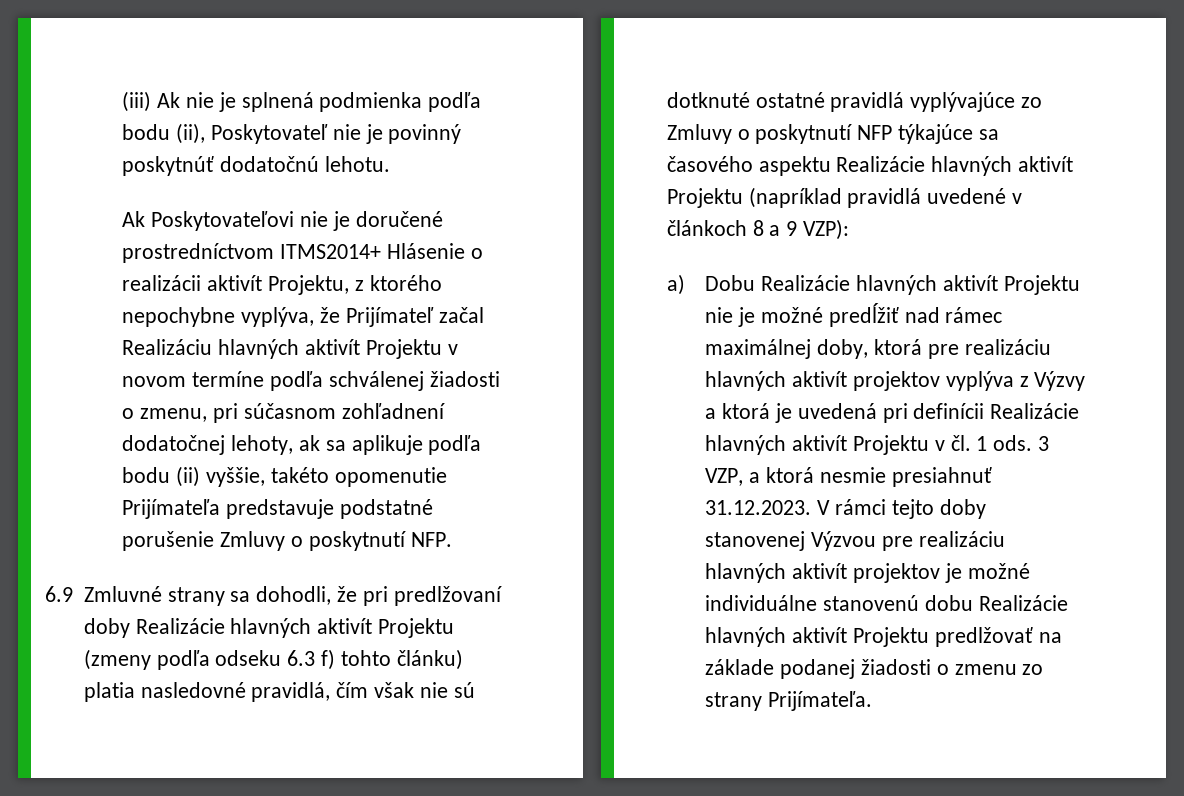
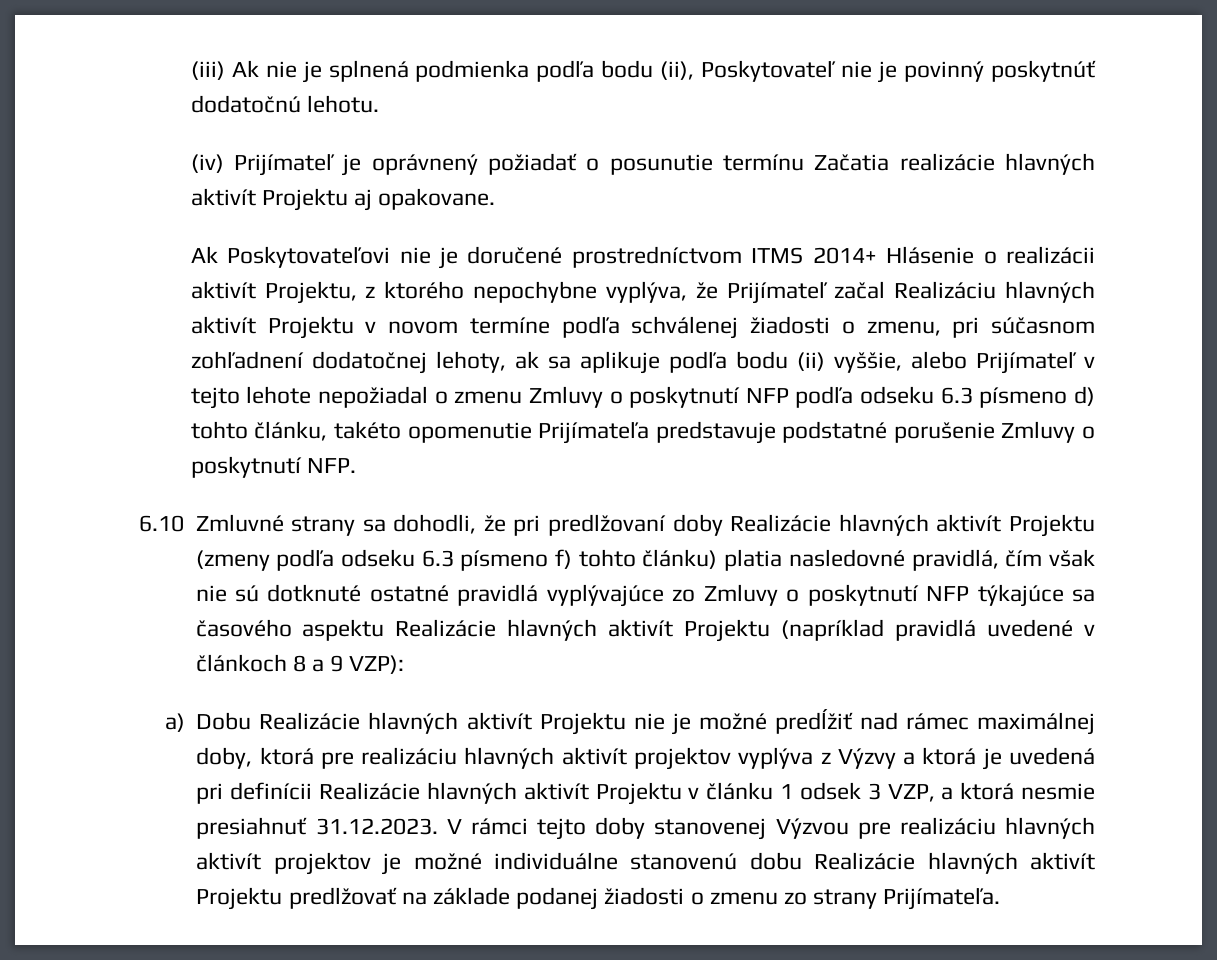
(391, 164) none -> [190,153,1095,176] [190,188,496,211] // (iv) Prijímateľ je oprávnený požiadať o posunutie termínu Začatia realizácie hlavných aktivít Projektu aj opakovane.
[280,244,382,259] ITMS2014+ -> [751,247,877,264] ITMS 2014+
(266, 477) none -> [910,351,1096,374] [190,386,1095,409] [190,421,328,441] alebo Prijímateľ v tejto lehote nepožiadal o zmenu Zmluvy o poskytnutí NFP podľa odseku 6.3 písmeno d) tohto článku,
[45,586,73,602] 6.9 -> [139,515,184,532] 6.10
(316, 658) none -> [460,550,549,571] písmeno
[950,435,1033,451] čl. 1 ods. -> [706,782,861,800] článku 1 odsek

